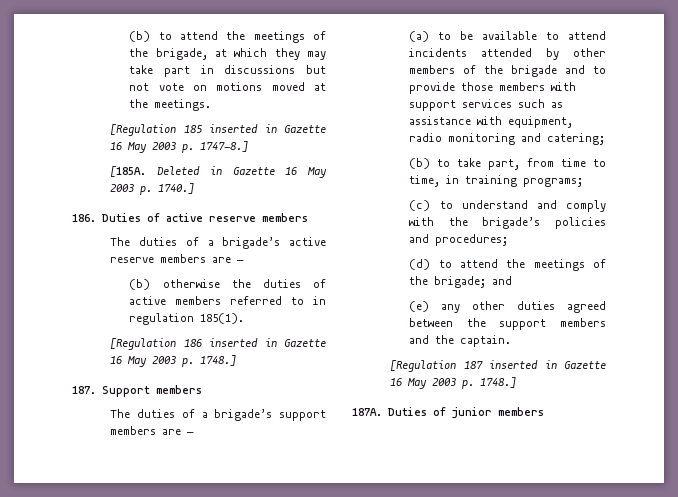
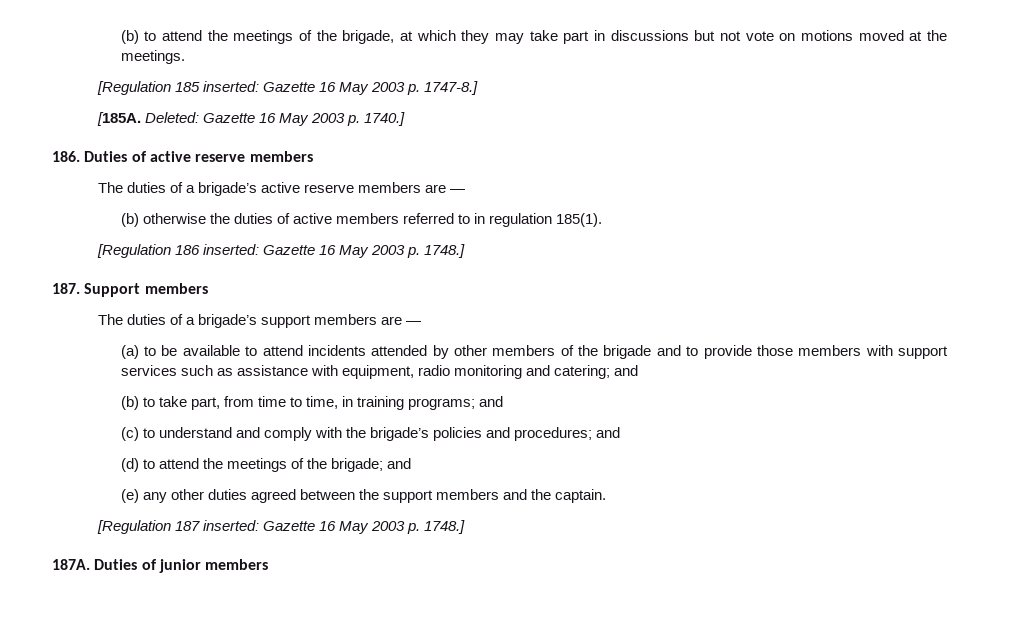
[209,124,277,133] inserted in -> [202,81,259,92] inserted:
[156,166,222,175] Deleted in -> [144,112,199,123] Deleted:
[209,338,277,347] inserted in -> [202,244,259,255] inserted:
(606, 139) none -> [614,365,639,376] and
(584, 182) none -> [479,396,504,407] and
(509, 240) none -> [596,427,621,438] and
[489,360,557,369] inserted in -> [202,520,259,531] inserted:

